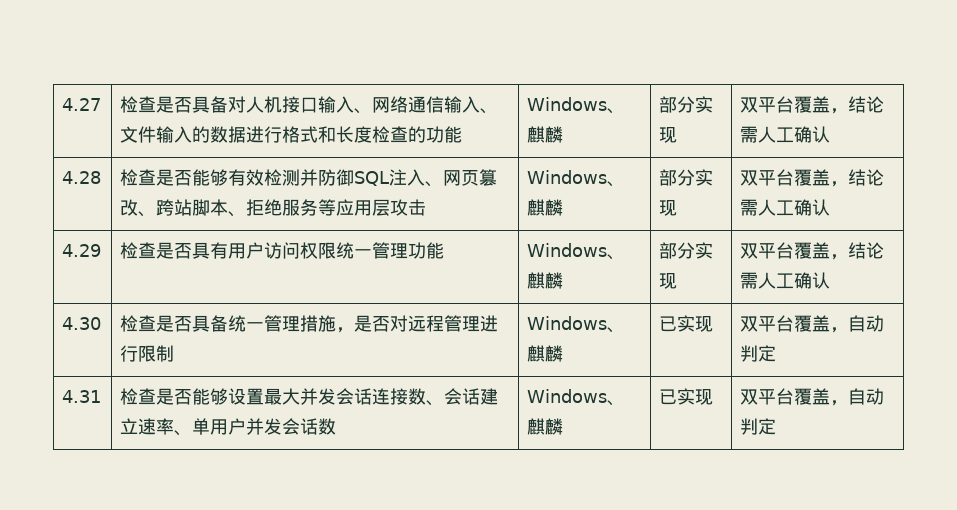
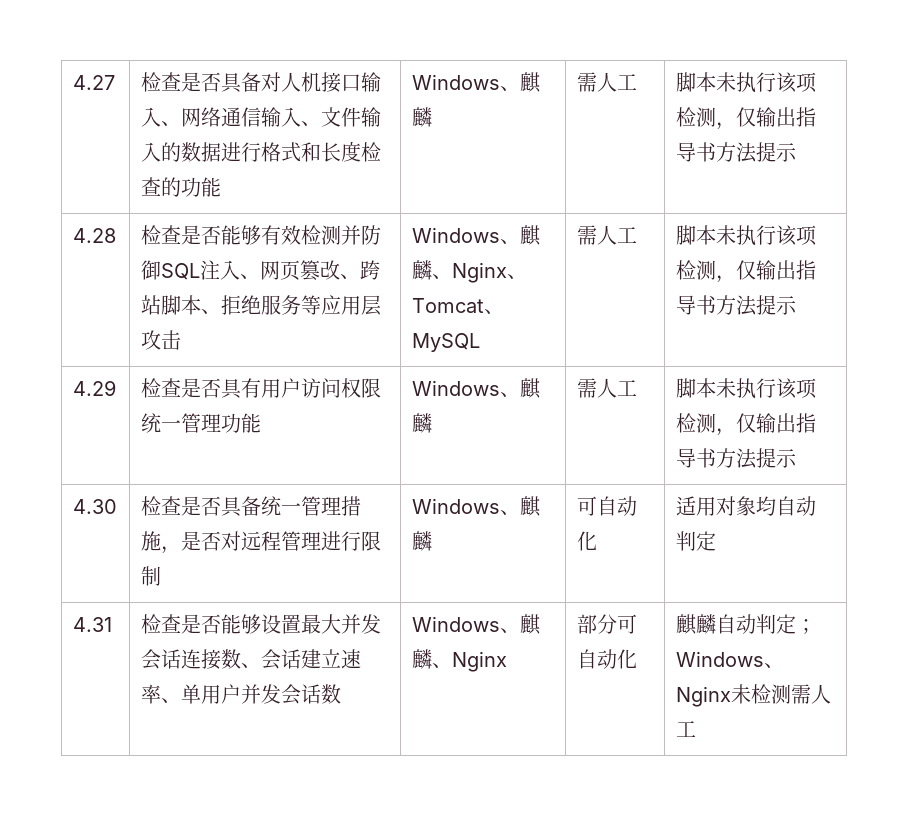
[659,96,714,113] [659,127,678,143] [740,96,885,114] [740,126,831,143] 部分实现 | 双平台覆盖，结论需人工确认 -> [576,72,637,92] [675,72,817,93] [675,107,816,130] [675,142,797,163] 需人工 | 脚本未执行该项检测，仅输出指导书方法提示
[659,169,714,186] [659,200,678,216] [740,169,885,187] [740,199,831,216] | 部分实现 | 双平台覆盖，结论需人工确认 -> [431,262,527,283] [411,298,504,314] [411,333,480,352] [576,225,637,245] [675,225,817,246] [675,260,816,283] [675,295,797,316] 、Nginx、Tomcat、MySQL | 需人工 | 脚本未执行该项检测，仅输出指导书方法提示
[659,242,714,259] [659,273,678,289] [740,242,885,260] [740,272,831,289] 部分实现 | 双平台覆盖，结论需人工确认 -> [576,378,637,398] [675,378,817,399] [675,413,816,436] [675,448,797,469] 需人工 | 脚本未执行该项检测，仅输出指导书方法提示
[659,315,714,332] [740,315,849,333] 已实现 | 双平台覆盖， -> [576,496,637,516] [576,531,597,551] [675,496,776,516] 可自动化 | 适用对象均
[659,388,714,405] [740,388,885,406] [740,418,777,435] | 已实现 | 双平台覆盖，自动判定 -> [431,651,507,672] [576,614,637,634] [576,649,637,669] [675,614,816,635] [675,651,784,668] [675,684,831,707] [675,721,696,737] 、Nginx | 部分可自动化 | 麒麟自动判定；Windows、Nginx未检测需人工

